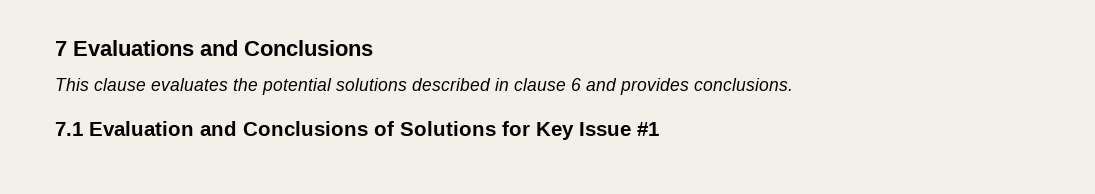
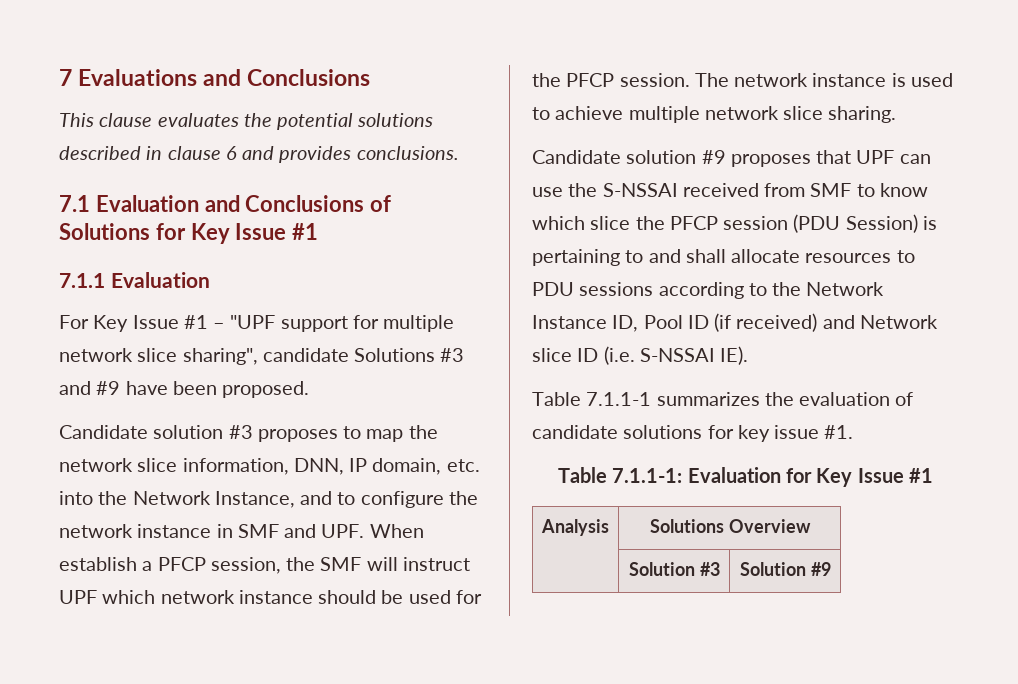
(659, 129) none -> [59,272,210,288] [59,315,455,332] [59,348,465,365] [59,381,310,398] [59,425,438,442] [59,458,480,475] [59,491,478,508] [59,524,424,538] [59,557,470,574] [59,590,482,604] [532,73,953,87] [532,106,897,123] [532,150,931,167] [532,183,928,197] [532,214,937,233] [532,249,915,266] [532,282,885,299] [532,313,938,332] [532,346,749,365] [532,392,914,406] [532,425,854,442] [558,467,933,487] [541,519,609,536] [649,519,811,533] [628,562,720,576] [739,562,831,576] // 7.1.1 Evaluation // For Key Issue #1 – "UPF support for multiple network slice sharing", candidate Solutions #3 and #9 have been proposed. // Candidate solution #3 proposes to map the network slice information, DNN, IP domain, etc. into the Network Instance, and to configure the network instance in SMF and UPF. When establish a PFCP session, the SMF will instruct UPF which network instance should be used for the PFCP session. The network instance is used to achieve multiple network slice sharing. // Candidate solution #9 proposes that UPF can use the S-NSSAI received from SMF to know which slice the PFCP session (PDU Session) is pertaining to and shall allocate resources to PDU sessions according to the Network Instance ID, Pool ID (if received) and Network slice ID (i.e. S-NSSAI IE). // Table 7.1.1-1 summarizes the evaluation of candidate solutions for key issue #1. // Table 7.1.1-1: Evaluation for Key Issue #1 // Analysis | Solutions Overview // | Solution #3 | Solution #9

